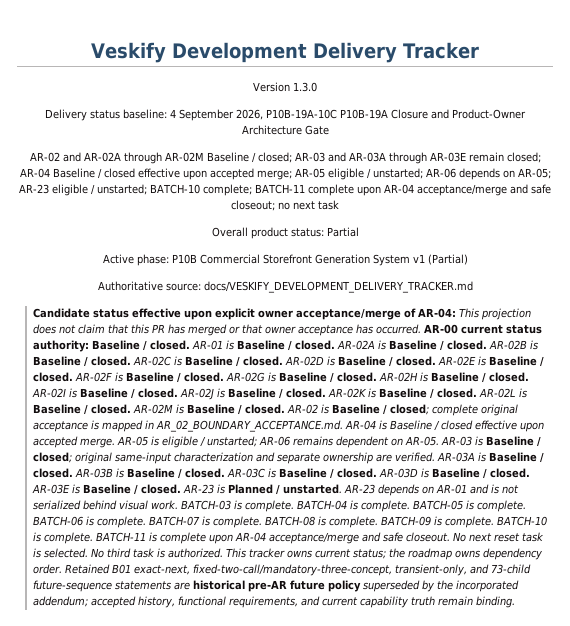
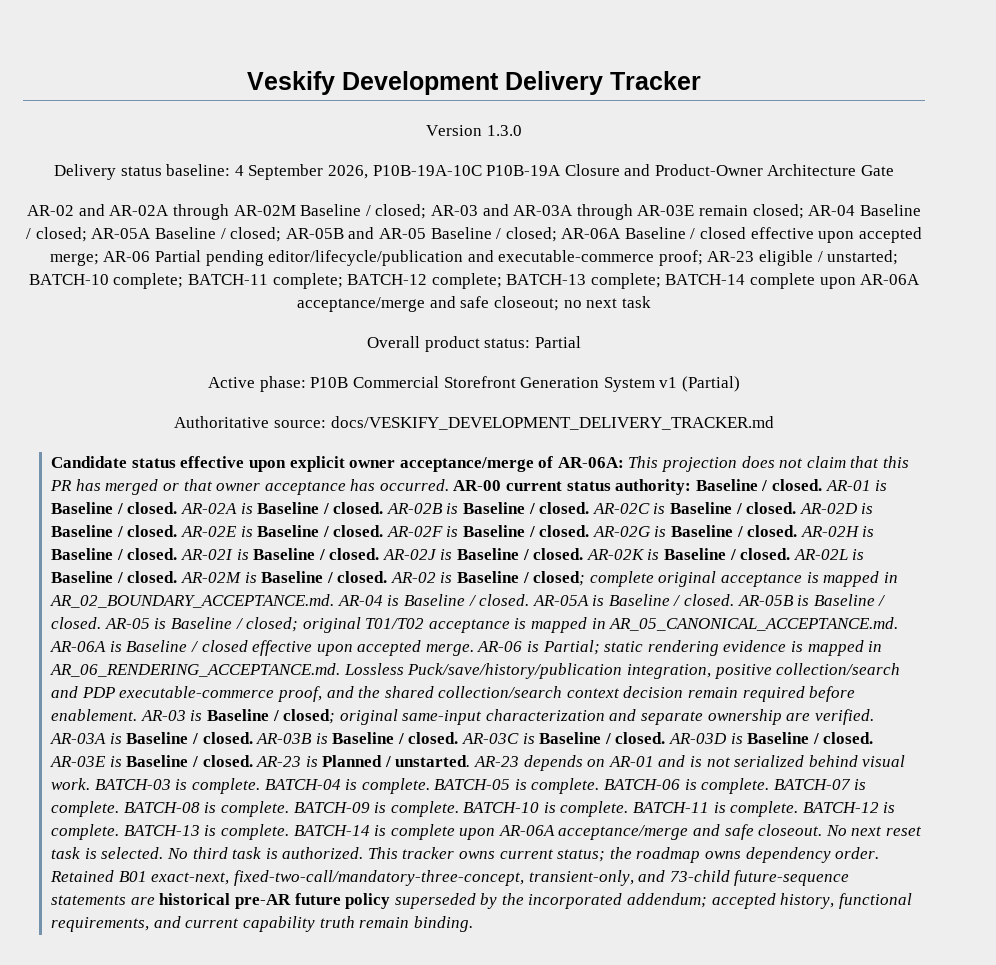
(102, 173) none -> [35,227,696,242] closed; AR-05A Baseline / closed; AR-05B and AR-05 Baseline / closed; AR-06A Baseline /
[294,168,551,180] AR-05 eligible / unstarted; AR-06 depends on AR-05; -> [103,250,703,266] AR-06 Partial pending editor/lifecycle/publication and executable-commerce proof;
[308,184,414,196] complete upon AR-04 -> [272,273,921,289] complete; BATCH-12 complete; BATCH-13 complete; BATCH-14 complete upon AR-06A
[417,308,456,318] AR-04: -> [557,457,624,468] AR-06A:
(440, 425) none -> [479,594,887,606] [51,617,899,633] [50,640,199,652] closed. AR-05A is Baseline / closed. AR-05B is Baseline / closed. AR-05 is Baseline / closed; original T01/T02 acceptance is mapped in AR_05_CANONICAL_ACCEPTANCE.md. AR-06A is Baseline /
[116,436,439,448] AR-05 is eligible / unstarted; AR-06 remains dependent on AR-05. -> [477,640,883,656] [50,663,901,679] [51,686,856,702] [51,709,138,721] AR-06 is Partial; static rendering evidence is mapped in AR_06_RENDERING_ACCEPTANCE.md. Lossless Puck/save/history/publication integration, positive collection/search and PDP executable-commerce proof, and the shared collection/search context decision remain required before enablement.
[159,532,266,544] complete upon AR-04 -> [730,801,896,817] [51,824,555,840] complete. BATCH-12 is complete. BATCH-13 is complete. BATCH-14 is complete upon AR-06A

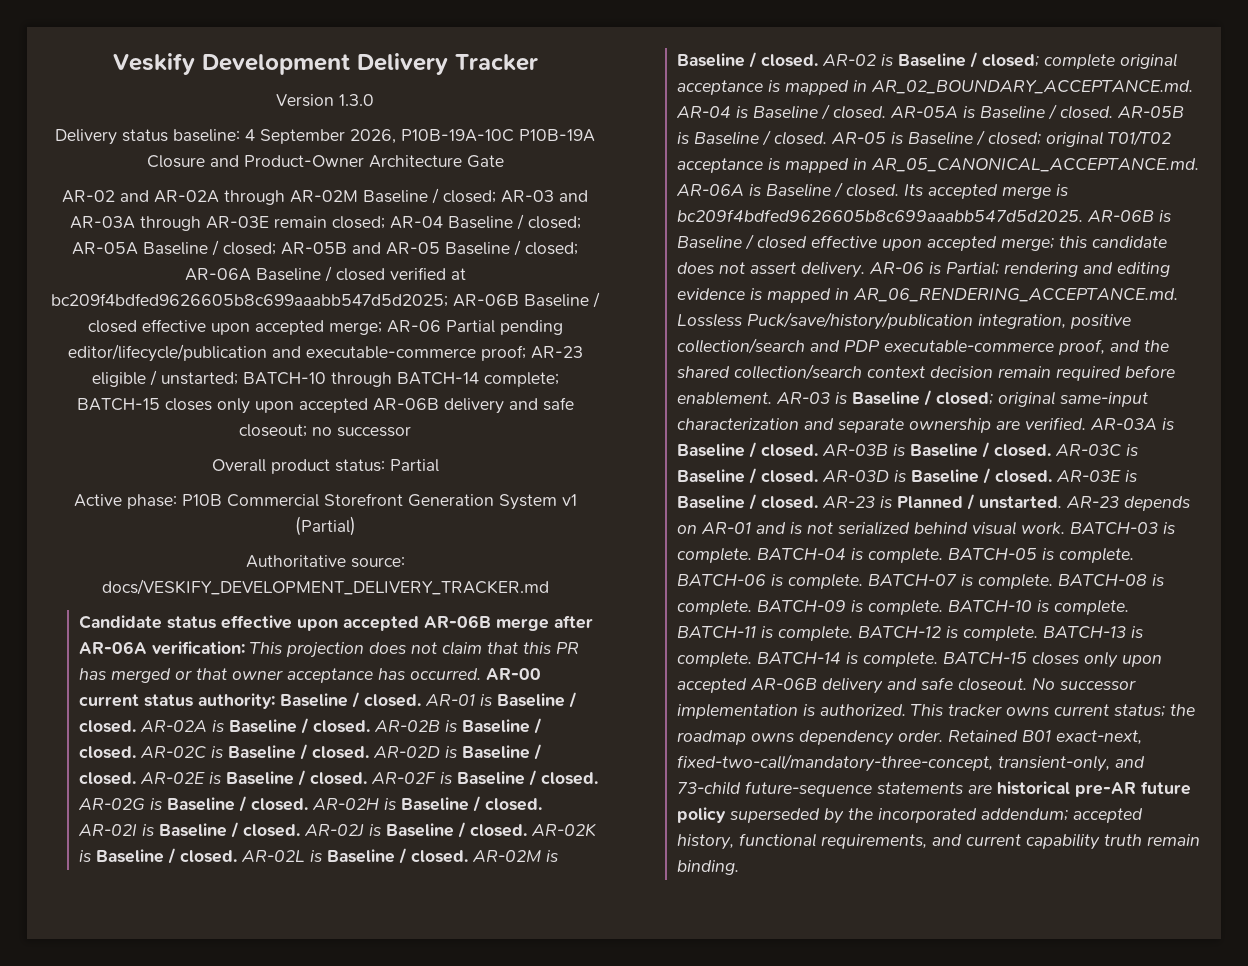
(747, 233) none -> [389,267,466,280] [51,292,600,308] [87,320,137,333] verified at bc209f4bdfed9626605b8c699aaabb547d5d2025; AR-06B Baseline / closed
[113,273,921,289] [297,297,426,312] complete; BATCH-11 complete; BATCH-12 complete; BATCH-13 complete; BATCH-14 complete upon AR-06A acceptance/merge -> [330,372,559,387] [76,398,504,414] through BATCH-14 complete; BATCH-15 closes only upon accepted AR-06B delivery
[586,296,651,308] next task -> [337,426,411,437] successor
[289,456,624,472] explicit owner acceptance/merge of AR-06A: -> [342,615,593,631] [78,641,245,655] accepted AR-06B merge after AR-06A verification:
[201,640,719,656] closed effective upon accepted merge. AR-06 is Partial; static rendering -> [845,183,1069,199] [676,209,1172,222] [676,234,1167,251] [676,261,1170,278] closed. Its accepted merge is bc209f4bdfed9626605b8c699aaabb547d5d2025. AR-06B is Baseline / closed effective upon accepted merge; this candidate does not assert delivery. AR-06 is Partial; rendering and editing
[390,824,923,840] [51,847,262,859] complete upon AR-06A acceptance/merge and safe closeout. No next reset task is selected. No third task -> [862,651,1162,668] [676,677,1136,694] [676,703,798,719] complete. BATCH-15 closes only upon accepted AR-06B delivery and safe closeout. No successor implementation

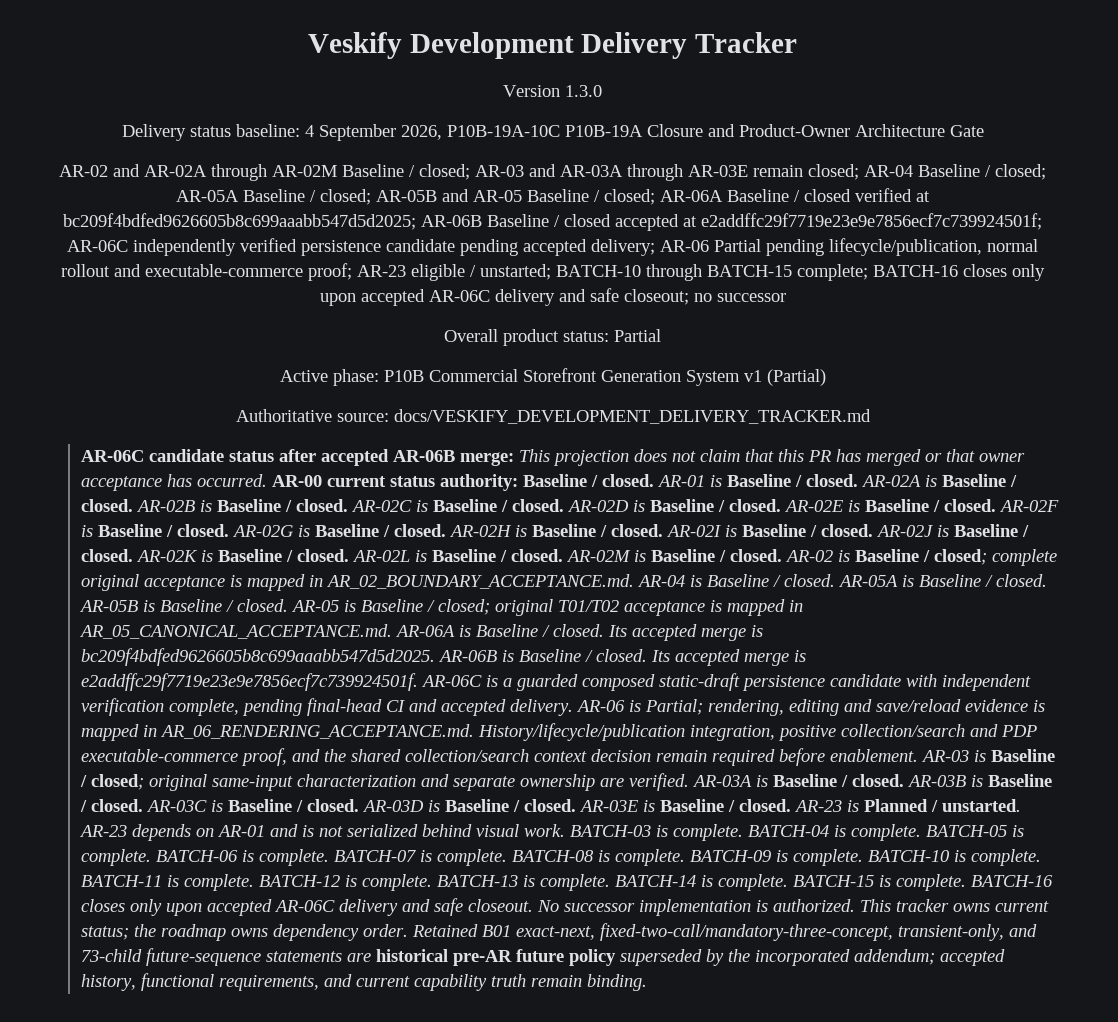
[141,319,563,335] [67,344,267,362] effective upon accepted merge; AR-06 Partial pending editor/lifecycle/publication -> [615,213,1042,231] [67,238,1038,256] [61,264,110,277] accepted at e2addffc29f7719e23e9e7856ecf7c739924501f; AR-06C independently verified persistence candidate pending accepted delivery; AR-06 Partial pending lifecycle/publication, normal rollout
[396,372,559,387] [76,398,439,414] BATCH-14 complete; BATCH-15 closes only upon accepted AR-06B -> [707,264,1045,281] [319,289,490,306] BATCH-15 complete; BATCH-16 closes only upon accepted AR-06C
[78,615,593,631] [78,641,245,655] Candidate status effective upon accepted AR-06B merge after AR-06A verification: -> [80,449,514,466] AR-06C candidate status after accepted AR-06B merge:
[756,235,1167,251] [676,261,1170,278] closed effective upon accepted merge; this candidate does not assert delivery. AR-06 is Partial; rendering and editing -> [595,649,806,666] [80,673,1031,691] [80,698,961,716] closed. Its accepted merge is e2addffc29f7719e23e9e7856ecf7c739924501f. AR-06C is a guarded composed static-draft persistence candidate with independent verification complete, pending final-head CI and accepted delivery. AR-06 is Partial; rendering, editing and save/reload
[676,312,973,330] Lossless Puck/save/history/publication -> [477,723,685,741] History/lifecycle/publication
[1031,651,1162,668] [676,678,817,693] closes only upon accepted AR-06B -> [878,874,1053,891] [80,899,335,916] is complete. BATCH-16 closes only upon accepted AR-06C

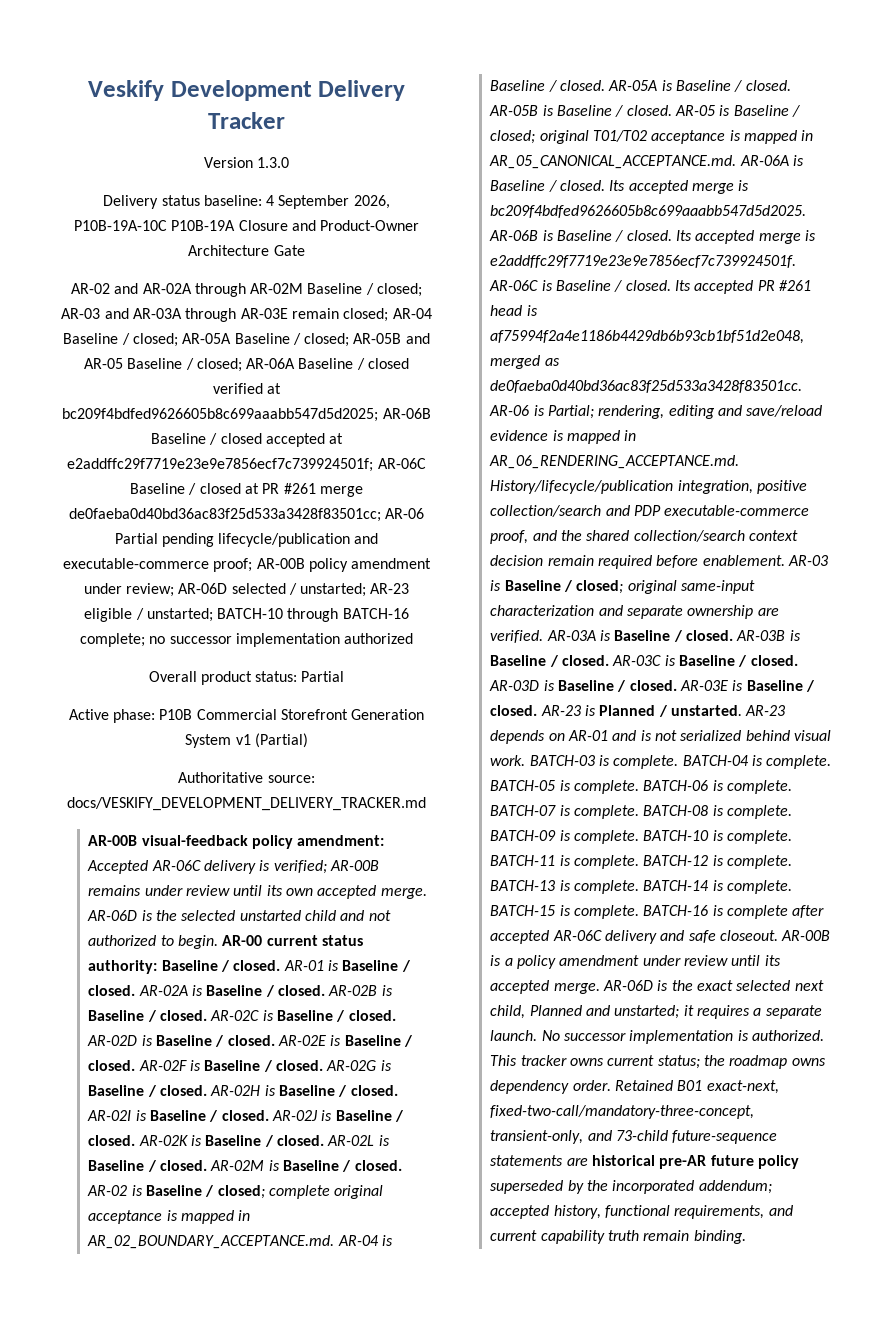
[133,238,1038,256] [61,263,352,281] independently verified persistence candidate pending accepted delivery; AR-06 Partial pending lifecycle/publication, normal rollout and executable-commerce proof; -> [130,483,363,497] [68,508,425,522] [114,533,379,547] [62,558,432,572] [83,583,367,597] Baseline / closed at PR #261 merge de0faeba0d40bd36ac83f25d533a3428f83501cc; AR-06 Partial pending lifecycle/publication and executable-commerce proof; AR-00B policy amendment under review; AR-06D selected / unstarted;
[707,264,1045,281] [319,288,689,306] BATCH-15 complete; BATCH-16 closes only upon accepted AR-06C delivery and safe closeout; -> [342,608,409,619] [79,633,145,647] BATCH-16 complete;
(786, 297) none -> [235,633,414,647] implementation authorized
[80,449,1025,466] [80,474,267,491] AR-06C candidate status after accepted AR-06B merge: This projection does not claim that this PR has merged or that owner acceptance has occurred. -> [88,835,385,849] [87,860,379,874] [88,885,427,899] [87,910,391,921] [88,935,219,949] AR-00B visual-feedback policy amendment: Accepted AR-06C delivery is verified; AR-00B remains under review until its own accepted merge. AR-06D is the selected unstarted child and not authorized to begin.
[502,673,1031,691] [80,698,573,716] a guarded composed static-draft persistence candidate with independent verification complete, pending final-head CI and accepted delivery. -> [556,280,811,294] [490,305,538,316] [490,330,805,344] [490,355,560,369] [490,380,803,393] Baseline / closed. Its accepted PR #261 head is af75994f2a4e1186b4429db6b93cb1bf51d2e048, merged as de0faeba0d40bd36ac83f25d533a3428f83501cc.
[80,899,202,916] closes only upon -> [712,905,825,919] is complete after
(533, 905) none -> [781,930,831,941] [490,955,781,969] [490,980,824,994] [490,1005,822,1019] [490,1030,538,1041] AR-00B is a policy amendment under review until its accepted merge. AR-06D is the exact selected next child, Planned and unstarted; it requires a separate launch.

